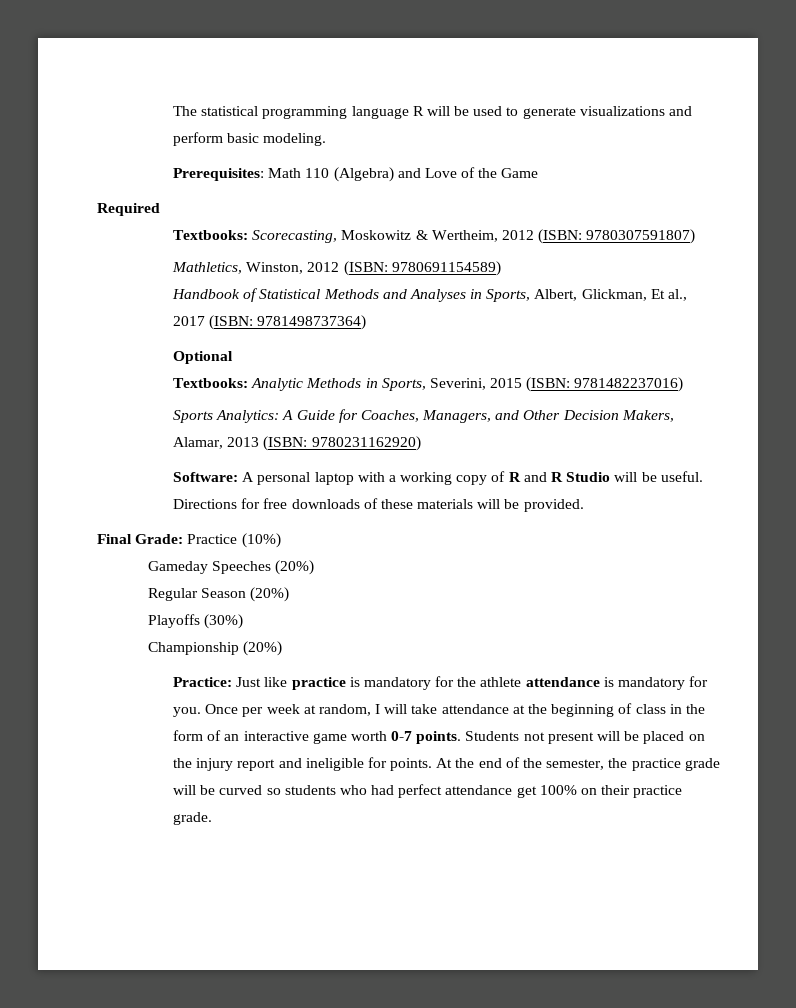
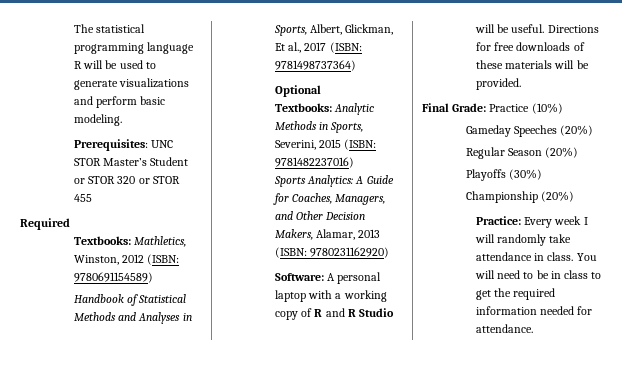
[268,167,539,182] [97,203,160,216] [173,229,696,244] Math 110 (Algebra) and Love of the Game // Required // Textbooks: Scorecasting, Moskowitz & Wertheim, 2012 (ISBN: 9780307591807) // -> [151,140,174,148] [74,157,189,166] [74,176,180,184] [74,194,92,202] [20,218,70,230] [74,236,131,245] UNC STOR Master’s Student or STOR 320 or STOR 455 // Required // Textbooks:
[236,676,709,690] [173,704,371,717] Just like practice is mandatory for the athlete attendance is mandatory for you. Once per week at random, -> [524,216,582,228] Every week
(408, 709) none -> [497,234,547,246] randomly
[512,703,705,717] [173,730,705,744] [173,757,720,771] [173,784,683,798] [173,812,213,825] at the beginning of class in the form of an interactive game worth 0-7 points. Students not present will be placed on the injury report and ineligible for points. At the end of the semester, the practice grade will be curved so students who had perfect attendance get 100% on their practice grade. -> [534,252,597,261] [475,270,602,279] [476,288,556,300] [476,306,593,315] [476,324,533,333] in class. You will need to be in class to get the required information needed for attendance.

